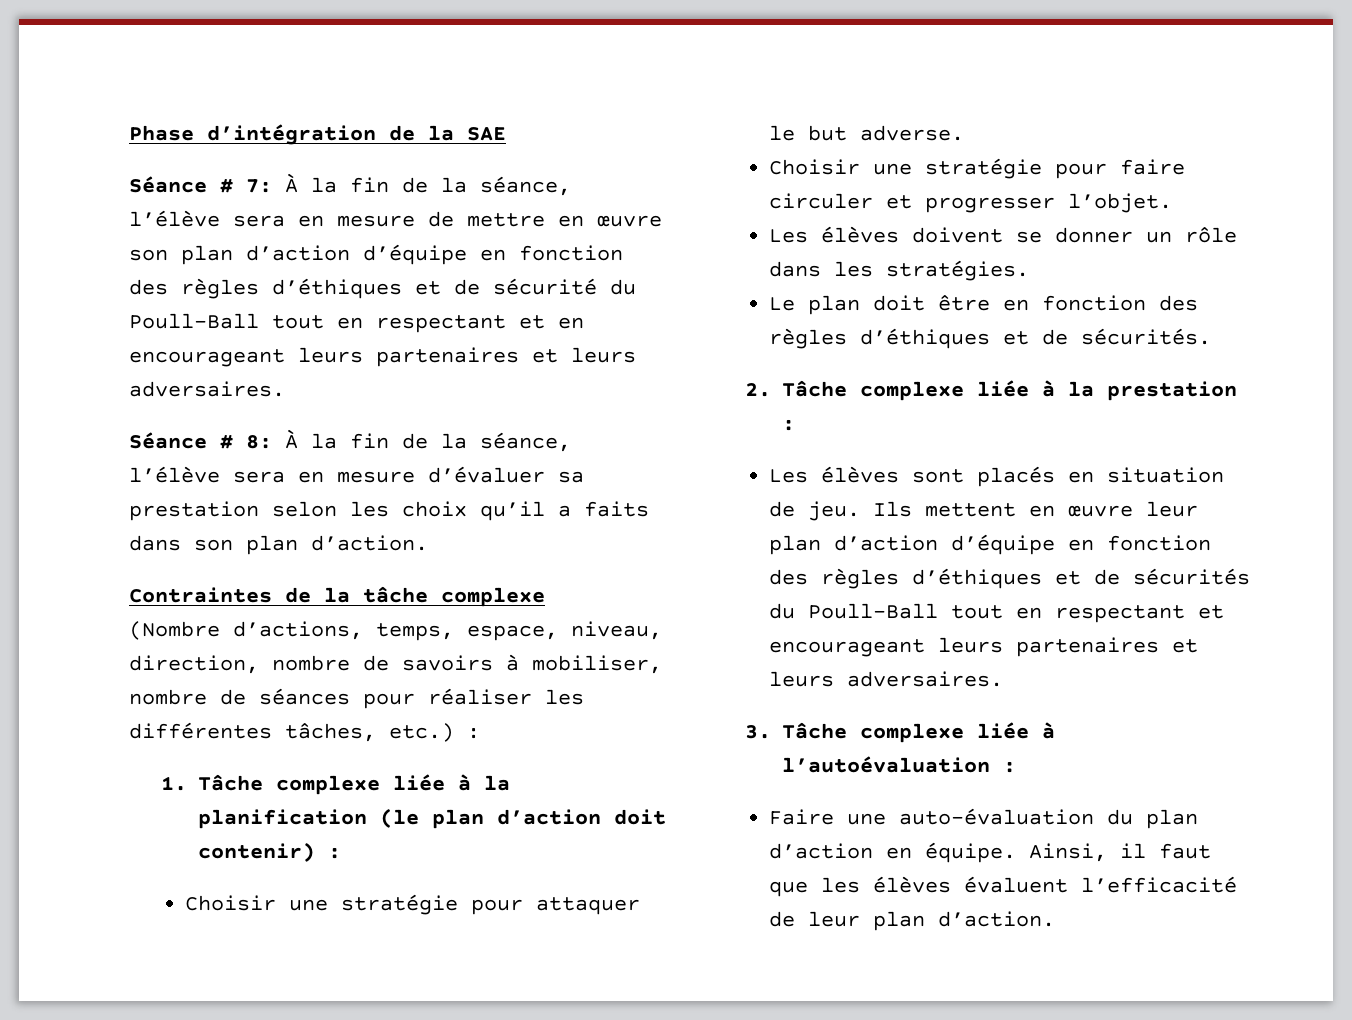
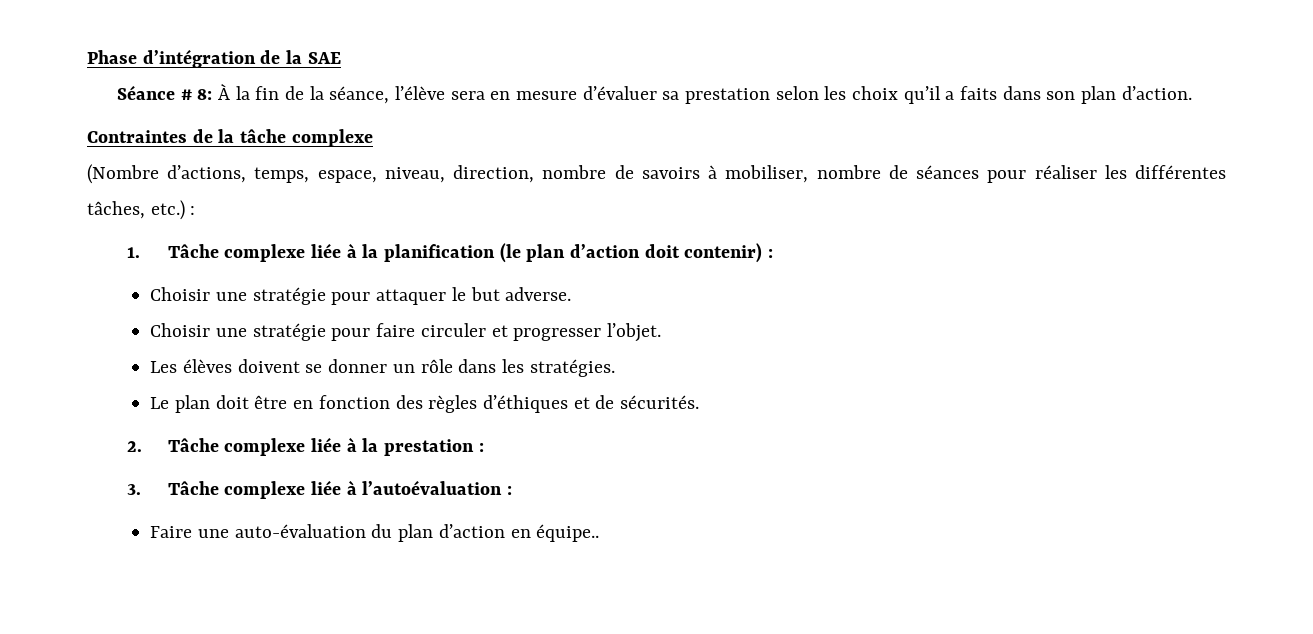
[129,173,571,196] [129,210,662,227] [129,244,623,265] [129,278,636,299] [129,313,584,333] [129,347,636,367] [129,381,285,397] // Séance # 7: À la fin de la séance, l’élève sera en mesure de mettre en œuvre son plan d’action d’équipe en fonction des règles d’éthiques et de sécurité du Poull-Ball tout en respectant et en encourageant leurs partenaires et leurs adversaires. -> (341, 58) none
[769,466,1225,487] [769,501,1199,521] [769,534,1212,555] [769,568,1251,589] [769,603,1225,623] [769,637,1199,657] [769,671,1004,687] // Les élèves sont placés en situation de jeu. Ils mettent en œuvre leur plan d’action d’équipe en fonction des règles d’éthiques et de sécurités du Poull-Ball tout en respectant et encourageant leurs partenaires et leurs adversaires. -> (484, 447) none
[925,842,1212,863] [769,876,1238,897] [769,911,1056,931] équipe. Ainsi, il faut que les élèves évaluent l’efficacité de leur plan d’action. -> [536,524,600,542] équipe..

